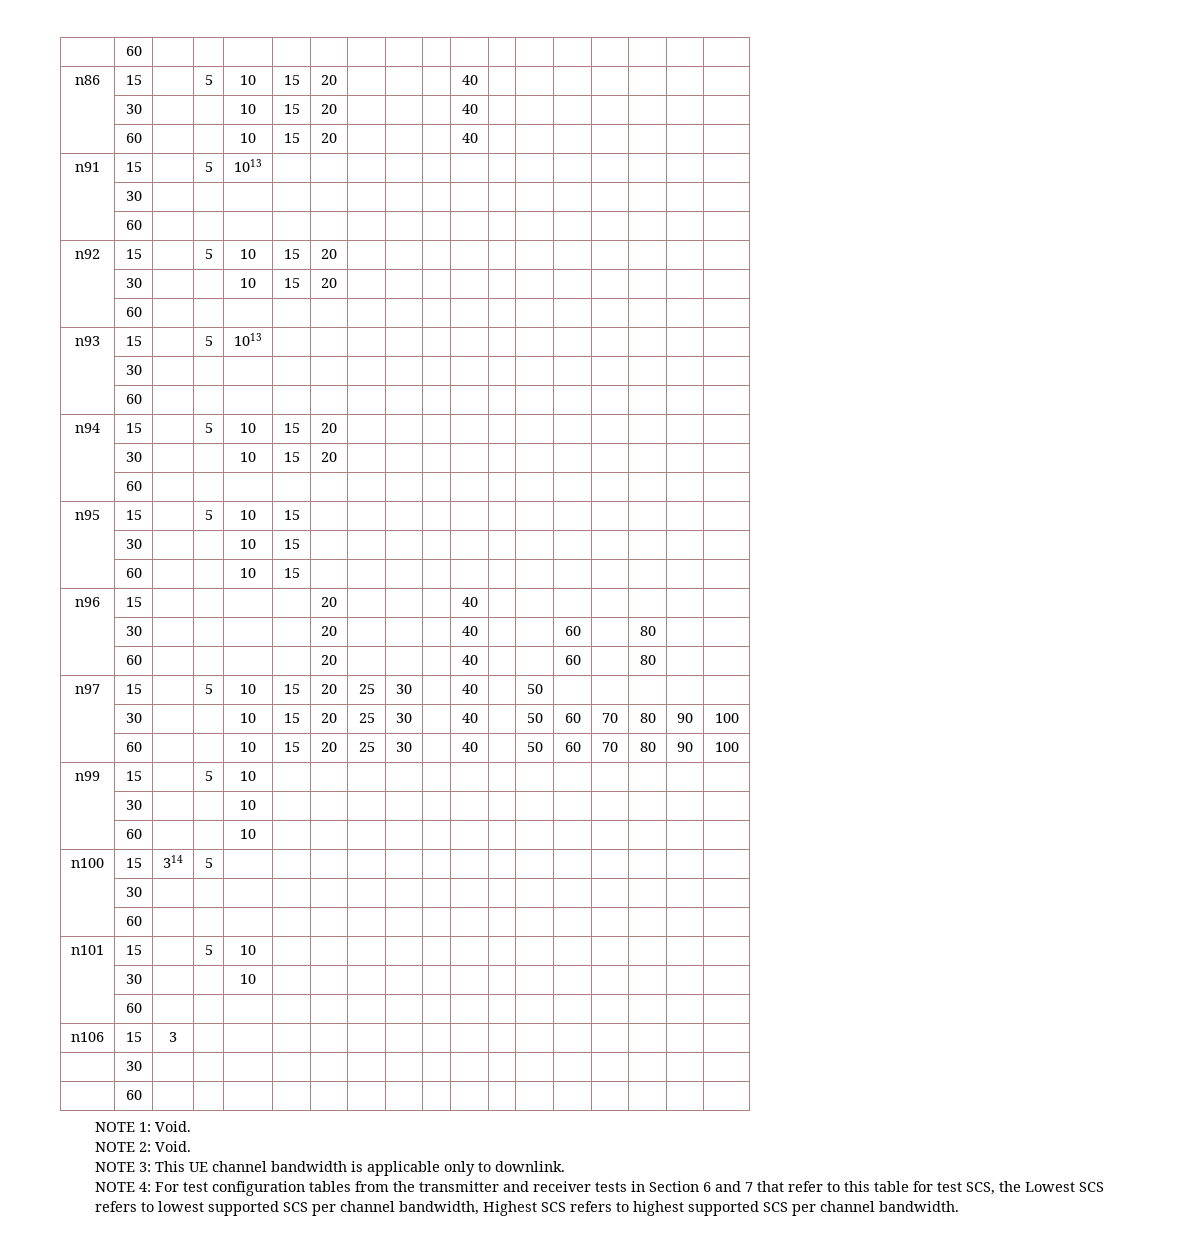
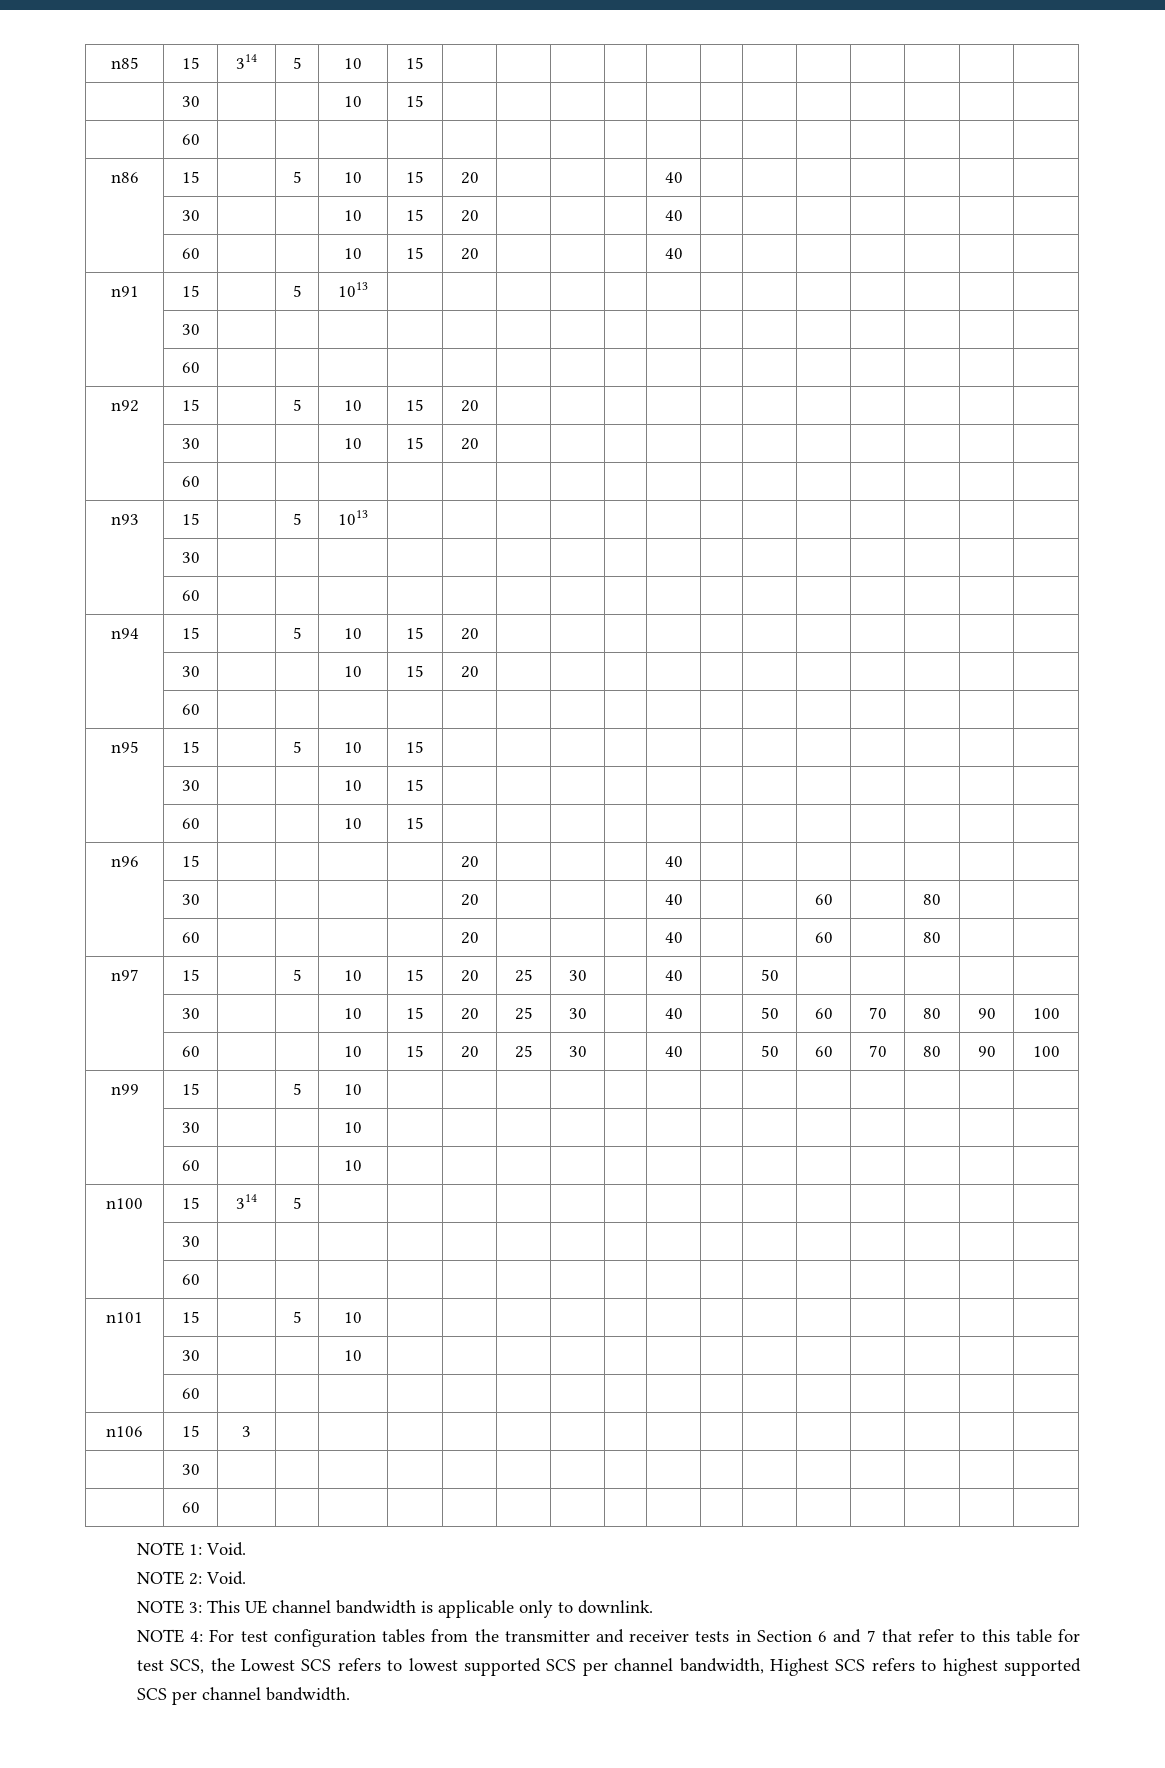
(125, 51) none -> [110,57,139,69] [181,57,200,69] [236,54,257,69] [292,57,302,69] [344,58,362,69] [406,57,424,69] [181,96,200,107] [344,96,362,107] [406,95,424,107] n85 | 15 | 314 | 5 | 10 | 15 | | | | | | | | | | | | // | 30 | | | 10 | 15 | | | | | | | | | | | | //

